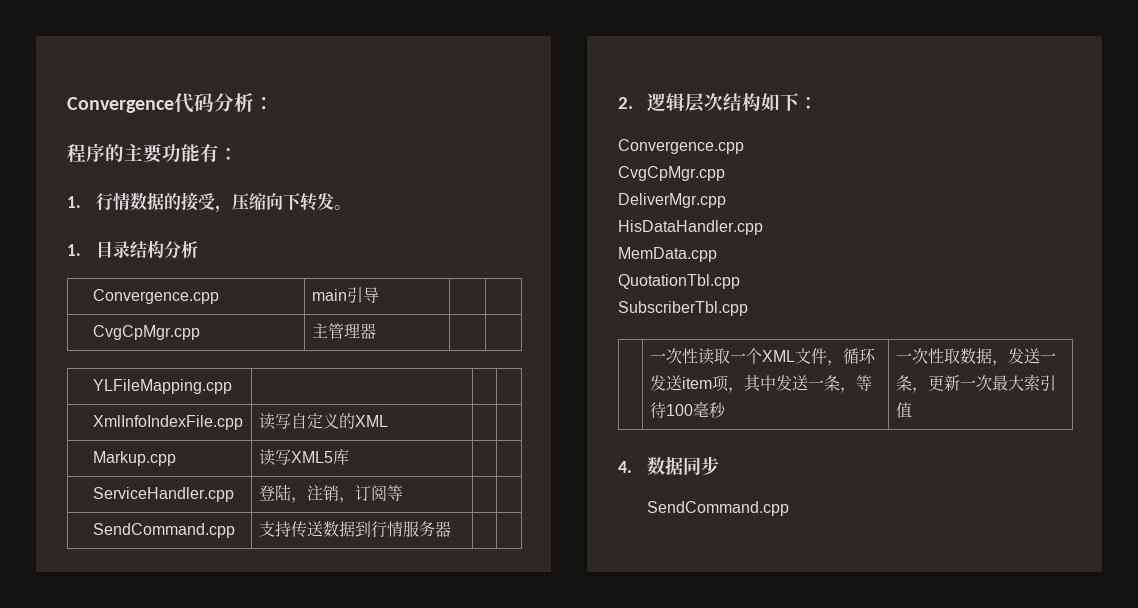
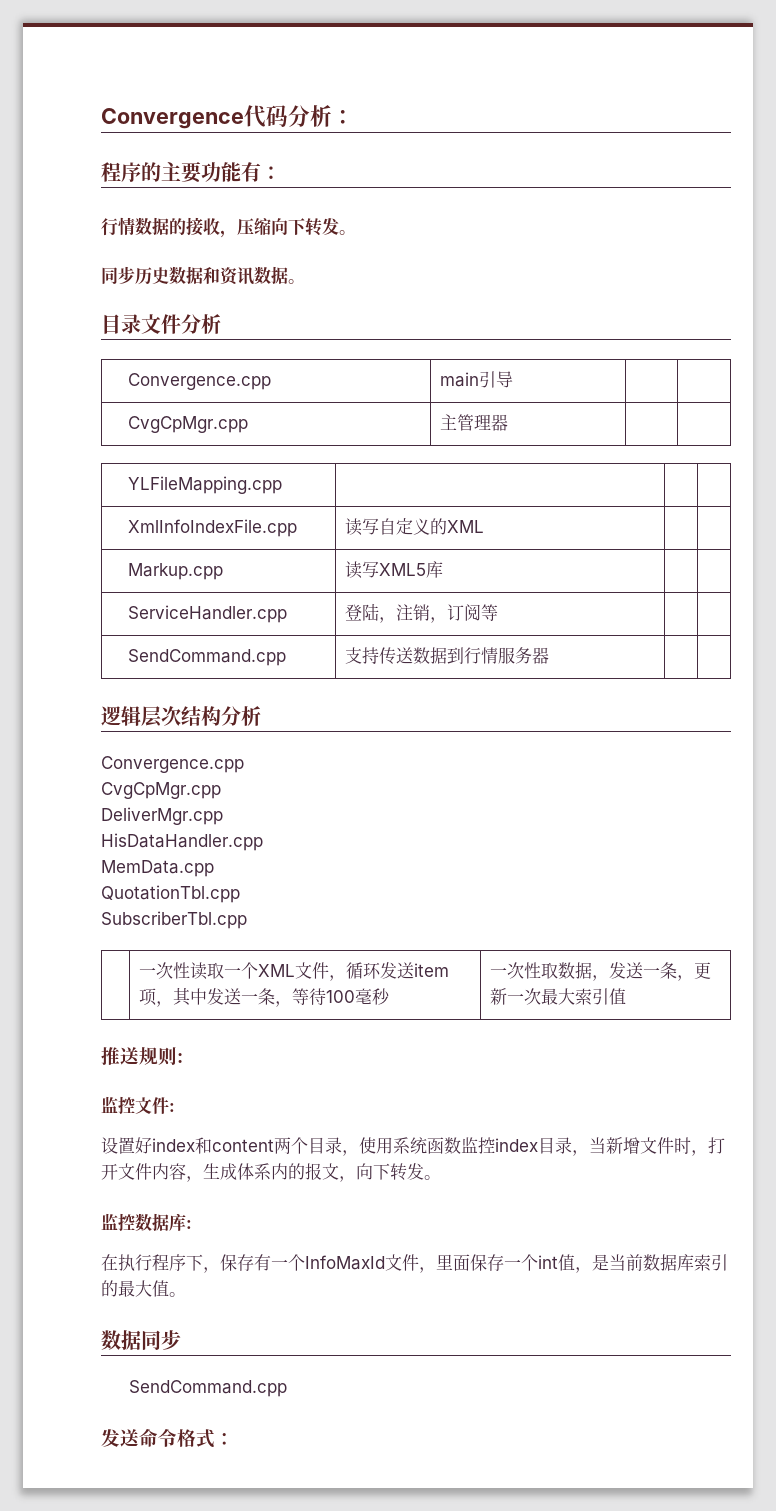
[67,196,81,208] 1. -> (281, 173) none
[197,193,215,210] 受 -> [203,218,220,235] 收
[67,240,164,259] 1.目录结构 -> [101,266,305,285] [101,314,181,334] 同步历史数据和资讯数据。 // 目录文件
[618,97,633,109] 2. -> (550, 655) none
[760,93,818,111] 如下： -> [221,706,261,726] 分析
[618,461,632,473] 4. -> [101,1047,183,1066] [101,1096,175,1114] [101,1137,725,1156] [101,1163,441,1182] [101,1213,192,1232] [101,1254,728,1273] [101,1280,186,1297] 推送规则: // 监控文件: // 设置好index和content两个目录，使用系统函数监控index目录，当新增文件时，打开文件内容，生成体系内的报文，向下转发。 // 监控数据库: // 在执行程序下，保存有一个InfoMaxId文件，里面保存一个int值，是当前数据库索引的最大值。 //
(789, 508) none -> [101,1428,234,1448] // 发送命令格式：

